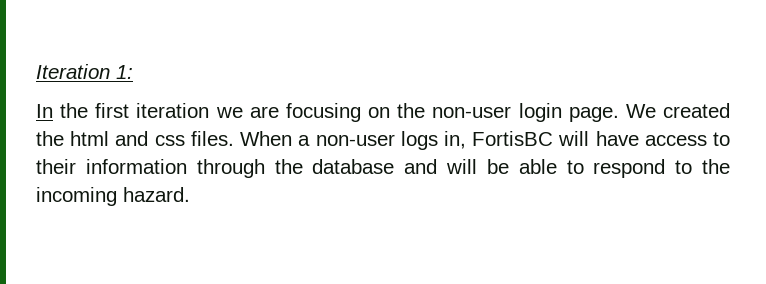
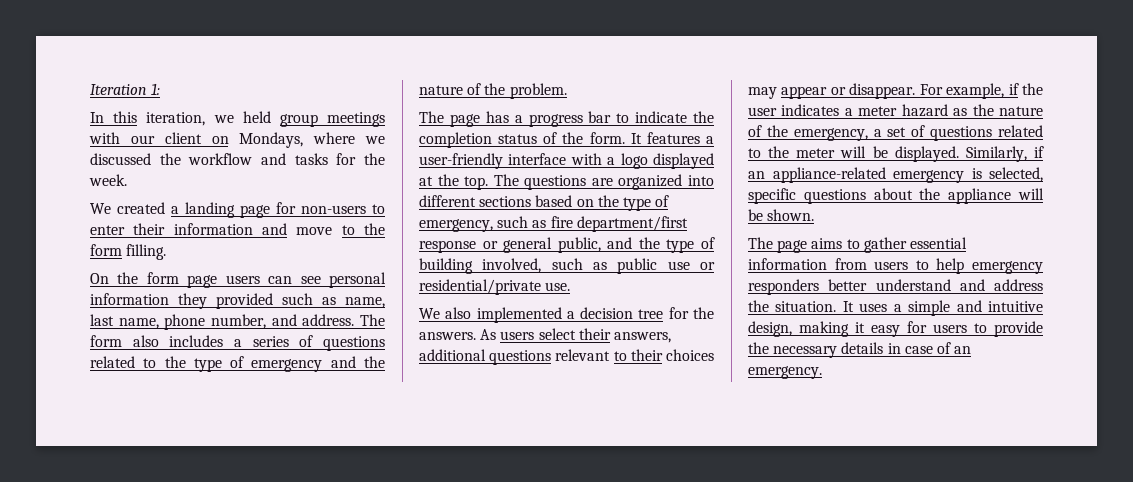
[60,103,730,122] [36,131,730,150] [36,159,730,178] [36,187,190,206] the first iteration we are focusing on the non-user login page. We created the html and css files. When a non-user logs in, FortisBC will have access to their information through the database and will be able to respond to the incoming hazard. -> [113,111,385,127] [89,132,385,148] [90,153,385,165] [89,174,127,186] [90,202,385,218] [90,223,385,235] [90,244,167,260] [90,272,386,288] [90,293,385,309] [90,314,385,330] [90,335,385,351] [90,356,385,372] [419,83,567,99] [419,111,714,127] [419,132,714,148] [419,153,714,169] [419,174,714,190] [419,195,670,211] [419,216,688,232] [419,237,715,253] [419,258,715,274] [419,279,571,295] [419,307,714,323] [419,328,671,343] [419,349,714,365] [748,83,1043,99] [748,104,1043,117] [748,125,1043,141] [748,146,1044,162] [748,167,1043,183] [748,188,1044,204] [748,209,815,221] [748,237,967,253] [748,258,1043,274] [748,279,1043,295] [748,300,1043,316] [748,321,1043,337] [748,342,972,358] [748,366,822,379] this iteration, we held group meetings with our client on Mondays, where we discussed the workflow and tasks for the week. // We created a landing page for non-users to enter their information and move to the form filling. // On the form page users can see personal information they provided such as name, last name, phone number, and address. The form also includes a series of questions related to the type of emergency and the nature of the problem. // The page has a progress bar to indicate the completion status of the form. It features a user-friendly interface with a logo displayed at the top. The questions are organized into different sections based on the type of emergency, such as fire department/first response or general public, and the type of building involved, such as public use or residential/private use. // We also implemented a decision tree for the answers. As users select their answers, additional questions relevant to their choices may appear or disappear. For example, if the user indicates a meter hazard as the nature of the emergency, a set of questions related to the meter will be displayed. Similarly, if an appliance-related emergency is selected, specific questions about the appliance will be shown. // The page aims to gather essential information from users to help emergency responders better understand and address the situation. It uses a simple and intuitive design, making it easy for users to provide the necessary details in case of an emergency.

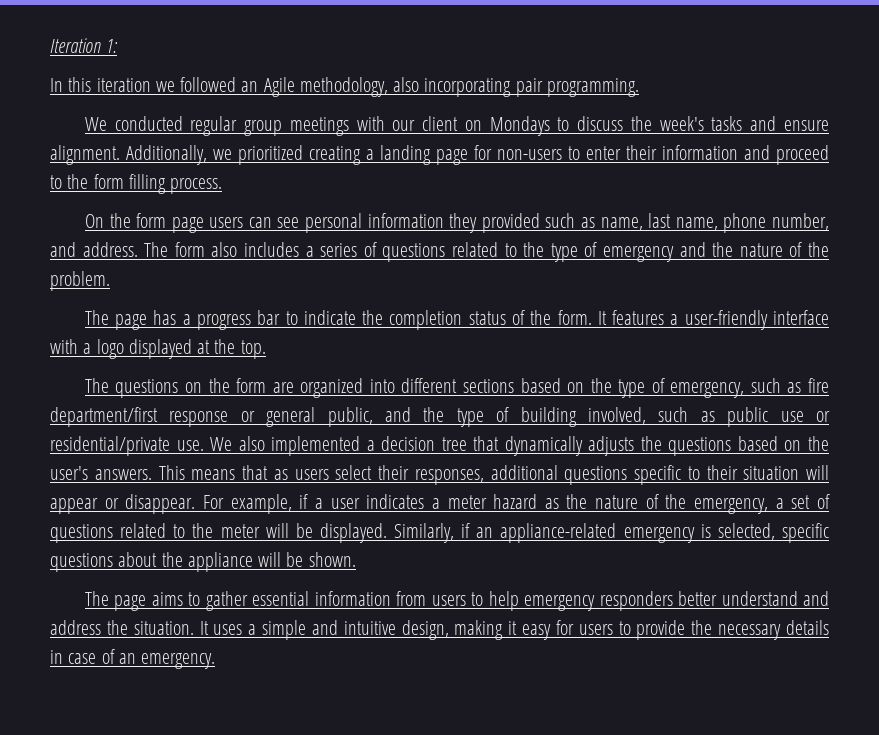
[146,111,271,126] iteration, we held -> [96,77,639,97] [84,116,238,136] iteration we followed an Agile methodology, also incorporating pair programming. // We conducted regular
[239,132,385,148] [90,153,385,165] [89,174,127,186] [90,202,165,214] Mondays, where we discussed the workflow and tasks for the week. // We created -> [489,116,830,136] [50,145,361,165] Mondays to discuss the week's tasks and ensure alignment. Additionally, we prioritized creating
[296,227,333,235] move -> [775,145,829,165] proceed
[126,244,167,260] filling. -> [128,174,223,194] filling process.
(489, 183) none -> (266, 349) //
(587, 182) none -> [185,378,267,393] on the form
(571, 286) // -> (204, 445) none
[668,307,714,319] [419,329,497,340] for the answers. As -> [473,436,829,456] [50,465,288,480] that dynamically adjusts the questions based on the user's answers. This means that as
[613,332,671,343] answers, -> [414,469,484,485] responses,
[555,349,611,361] relevant -> [634,465,682,485] specific
[666,349,714,361] [748,87,777,99] choices may -> [743,465,829,480] situation will
[1022,83,1043,95] the -> [314,498,323,509] a

